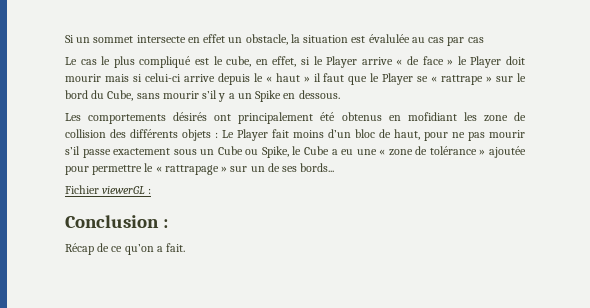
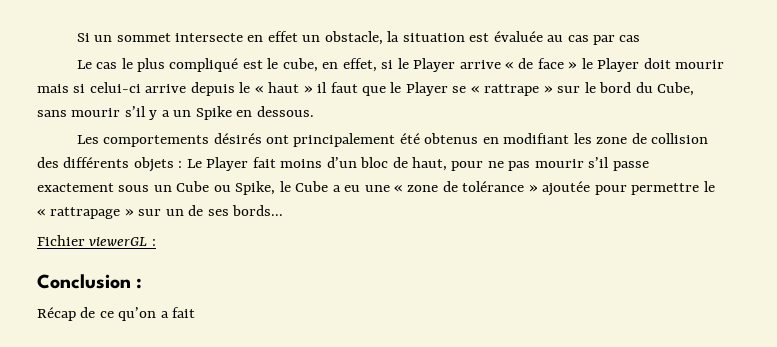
[368,34,410,43] évalulée -> [493,31,543,42] évaluée
[407,112,457,121] mofidiant -> [503,133,570,144] modifiant
[166,243,186,252] fait. -> [172,307,196,318] fait

